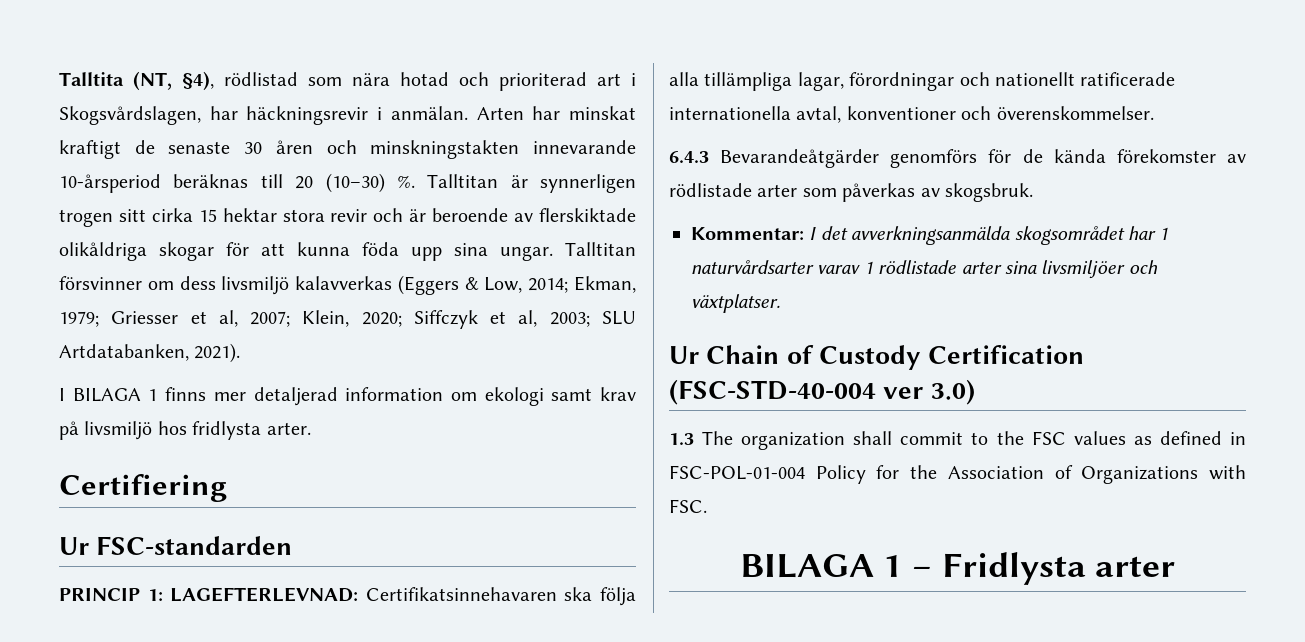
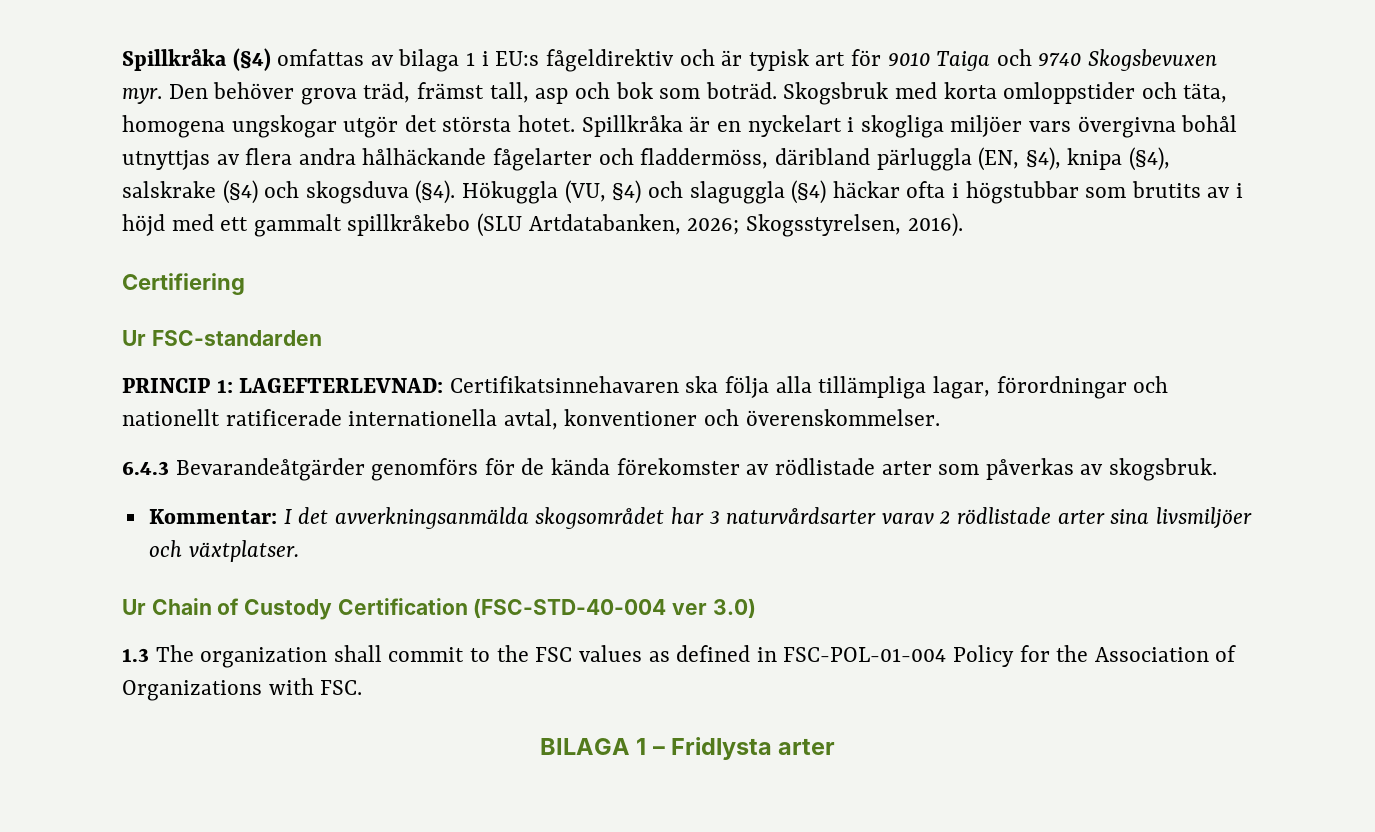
[59,71,636,91] [59,106,636,125] [59,140,636,159] [59,173,636,193] [59,208,637,227] [59,242,636,261] [59,275,636,295] [59,310,636,329] [59,343,241,363] [59,387,636,406] [59,421,311,440] Talltita (NT, §4), rödlistad som nära hotad och prioriterad art i Skogsvårdslagen, har häckningsrevir i anmälan. Arten har minskat kraftigt de senaste 30 åren och minskningstakten innevarande 10-årsperiod beräknas till 20 (10–30) %. Talltitan är synnerligen trogen sitt cirka 15 hektar stora revir och är beroende av flerskiktade olikåldriga skogar för att kunna föda upp sina ungar. Talltitan försvinner om dess livsmiljö kalavverkas (Eggers & Low, 2014; Ekman, 1979; Griesser et al, 2007; Klein, 2020; Siffczyk et al, 2003; SLU Artdatabanken, 2021). // I BILAGA 1 finns mer detaljerad information om ekologi samt krav på livsmiljö hos fridlysta arter. -> [122,48,1218,72] [122,82,1228,105] [122,115,1238,138] [122,147,1170,171] [122,180,1244,204] [122,213,963,237] Spillkråka (§4) omfattas av bilaga 1 i EU:s fågeldirektiv och är typisk art för 9010 Taiga och 9740 Skogsbevuxen myr. Den behöver grova träd, främst tall, asp och bok som boträd. Skogsbruk med korta omloppstider och täta, homogena ungskogar utgör det största hotet. Spillkråka är en nyckelart i skogliga miljöer vars övergivna bohål utnyttjas av flera andra hålhäckande fågelarter och fladdermöss, däribland pärluggla (EN, §4), knipa (§4), salskrake (§4) och skogsduva (§4). Hökuggla (VU, §4) och slaguggla (§4) häckar ofta i högstubbar som brutits av i höjd med ett gammalt spillkråkebo (SLU Artdatabanken, 2026; Skogsstyrelsen, 2016).
[1159,227,1169,240] 1 -> [709,511,720,524] 3
[863,261,873,274] 1 -> [939,511,951,524] 2

